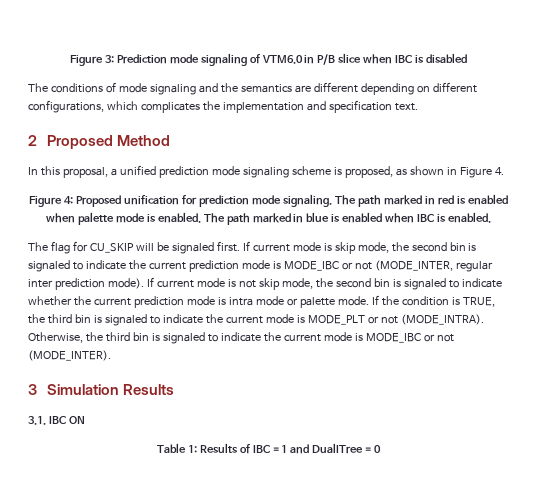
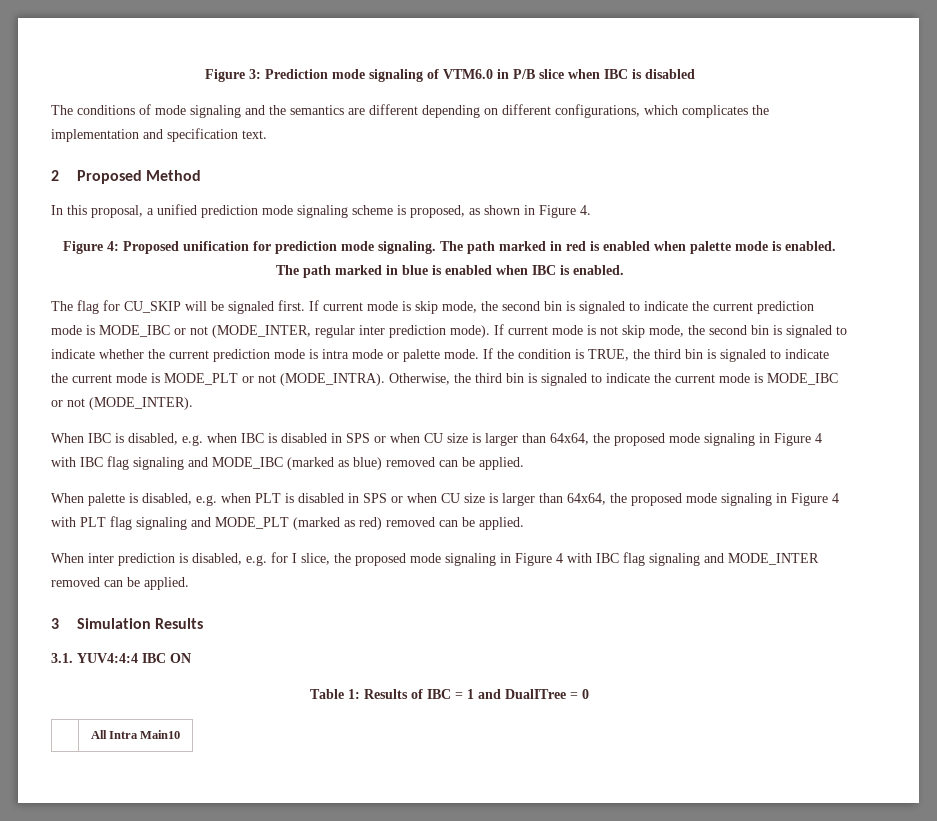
(111, 355) none -> [51,433,822,446] [51,456,524,470] [51,493,839,506] [51,516,524,530] [51,552,819,566] [51,577,189,590] // When IBC is disabled, e.g. when IBC is disabled in SPS or when CU size is larger than 64x64, the proposed mode signaling in Figure 4 with IBC flag signaling and MODE_IBC (marked as blue) removed can be applied. // When palette is disabled, e.g. when PLT is disabled in SPS or when CU size is larger than 64x64, the proposed mode signaling in Figure 4 with PLT flag signaling and MODE_PLT (marked as red) removed can be applied. // When inter prediction is disabled, e.g. for I slice, the proposed mode signaling in Figure 4 with IBC flag signaling and MODE_INTER removed can be applied.
(46, 420) none -> [77,653,138,663] YUV4:4:4
(382, 449) none -> [90,730,181,739] // | All Intra Main10

